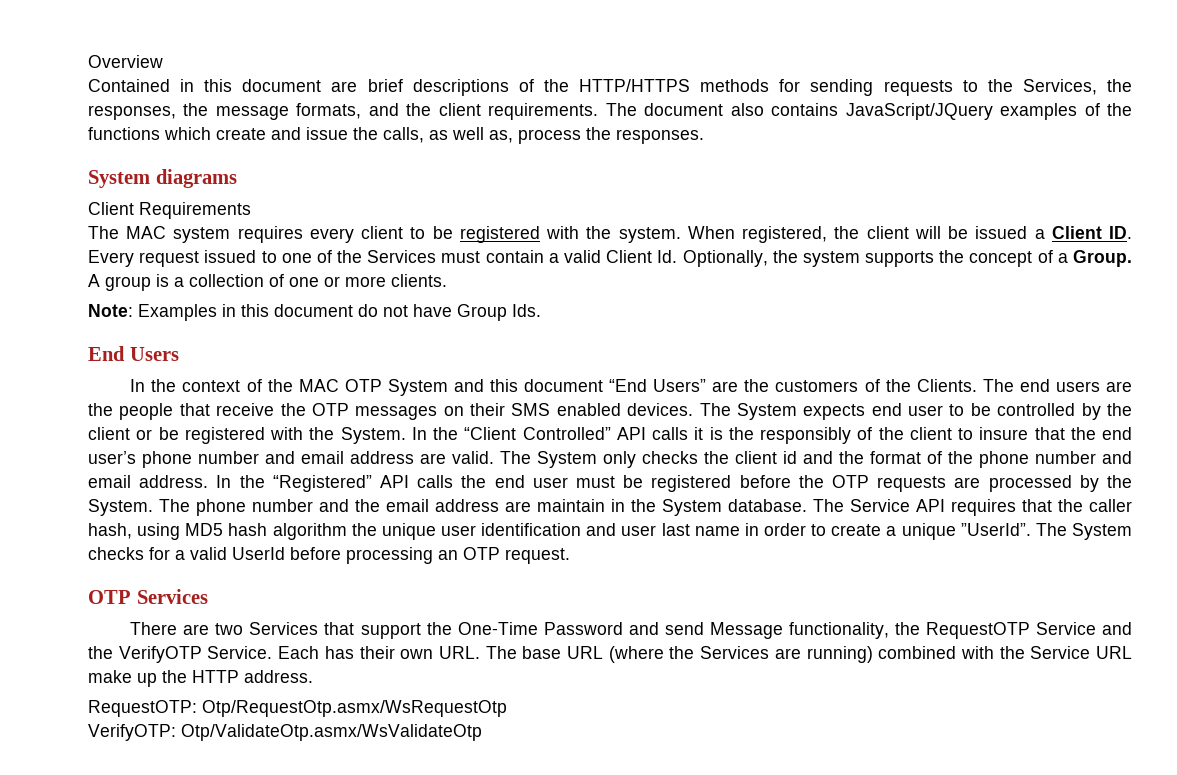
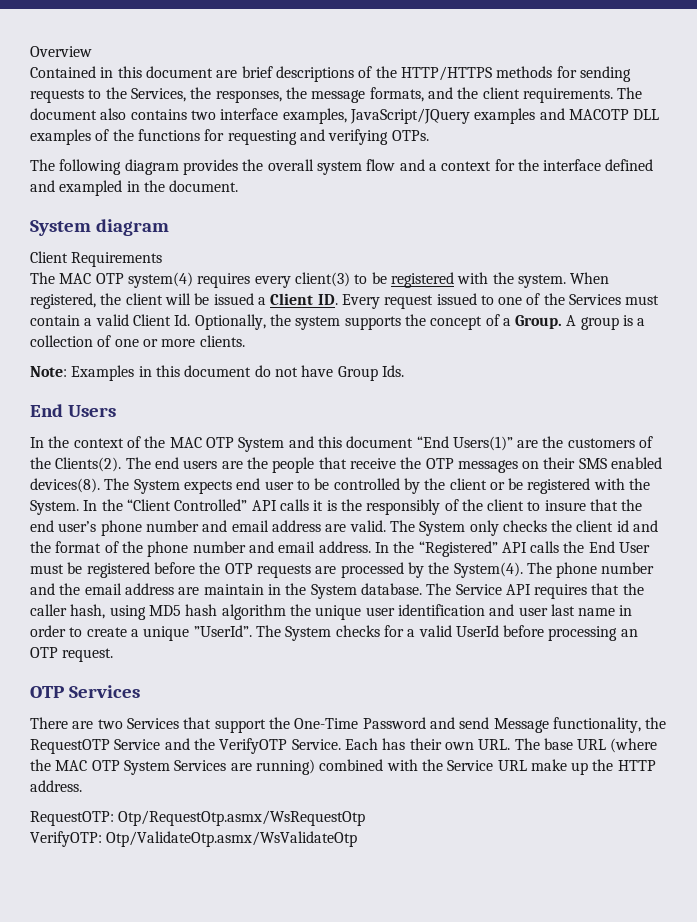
[845,103,1132,120] [88,127,704,144] [88,169,237,188] JavaScript/JQuery examples of the functions which create and issue the calls, as well as, process the responses. // System diagrams -> [190,108,660,124] [30,129,429,145] [30,159,654,175] [30,180,239,196] [30,219,169,236] two interface examples, JavaScript/JQuery examples and MACOTP DLL examples of the functions for requesting and verifying OTPs. // The following diagram provides the overall system flow and a context for the interface defined and exampled in the document. // System diagram
[173,227,231,243] system -> [95,272,193,288] OTP system(4)
[361,226,404,239] client -> [294,272,350,287] client(3)
[653,379,707,392] Users” -> [452,436,513,451] Users(1)”
[916,379,977,392] Clients. -> [55,457,122,472] Clients(2).
[627,403,694,416] devices. -> [30,478,100,493] devices(8).
[494,475,568,488] end user -> [588,541,651,553] End User
[88,499,153,516] System. -> [453,562,523,578] System(4).
(695, 652) none -> [55,760,170,775] MAC OTP System

